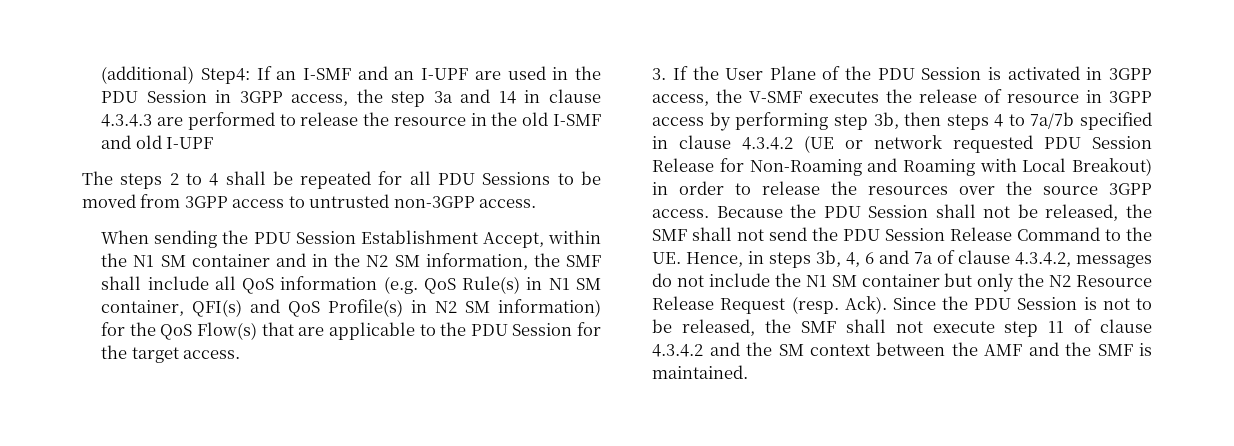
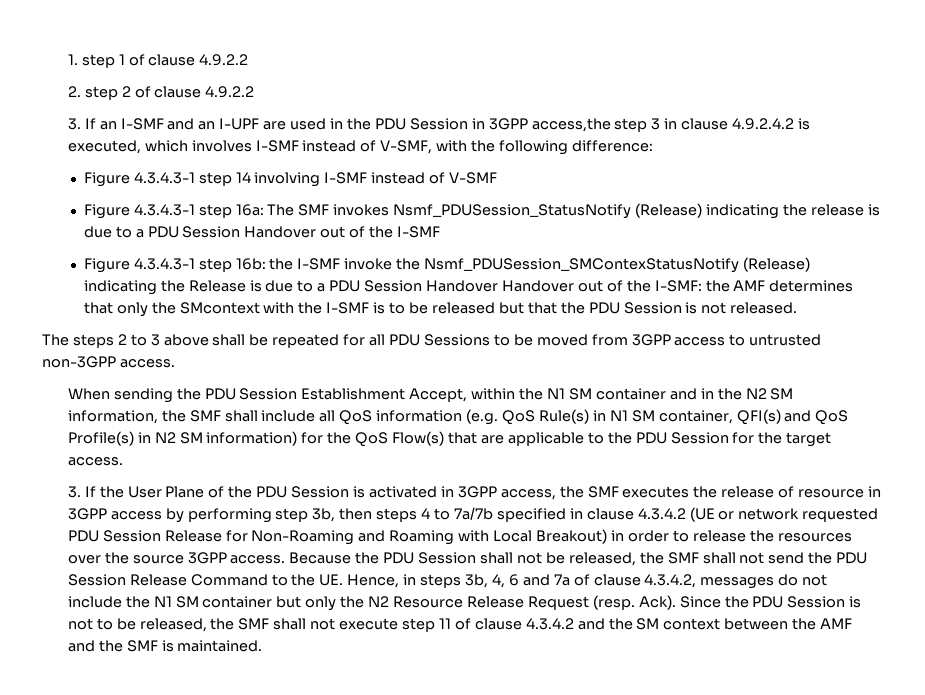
[101,66,250,84] (additional) Step4: -> [67,54,249,68] [67,86,255,100] [67,118,81,130] 1. step 1 of clause 4.9.2.2 // 2. step 2 of clause 4.9.2.2 // 3.
[291,89,601,107] [101,112,602,130] [101,135,214,149] access, the step 3a and 14 in clause 4.3.4.3 are performed to release the resource in the old I-SMF and old I-UPF -> [531,118,811,132] [67,140,653,155] [83,172,498,187] [83,203,880,219] [83,226,441,238] [83,257,811,273] [83,280,854,295] [83,302,798,317] access,the step 3 in clause 4.9.2.4.2 is executed, which involves I-SMF instead of V-SMF, with the following difference: // Figure 4.3.4.3-1 step 14 involving I-SMF instead of V-SMF // Figure 4.3.4.3-1 step 16a: The SMF invokes Nsmf_PDUSession_StatusNotify (Release) indicating the release is due to a PDU Session Handover out of the I-SMF // Figure 4.3.4.3-1 step 16b: the I-SMF invoke the Nsmf_PDUSession_SMContexStatusNotify (Release) indicating the Release is due to a PDU Session Handover Handover out of the I-SMF: the AMF determines that only the SMcontext with the I-SMF is to be released but that the PDU Session is not released.
[209,173,219,186] 4 -> [150,334,209,346] 3 above
[749,91,803,103] V-SMF -> [587,486,619,498] SMF

